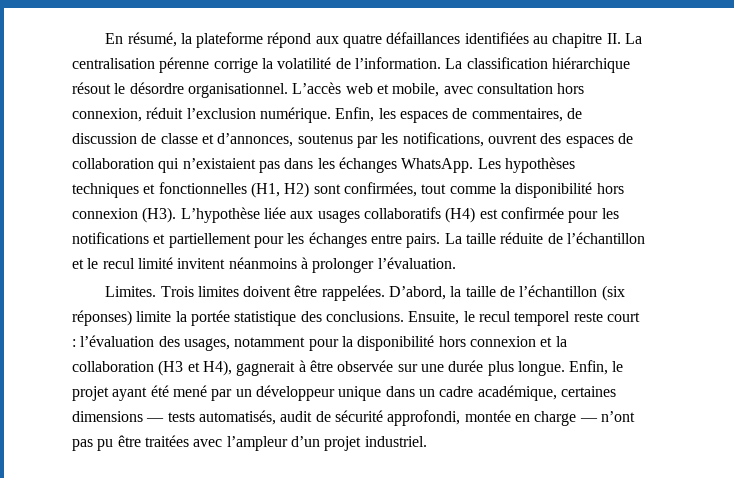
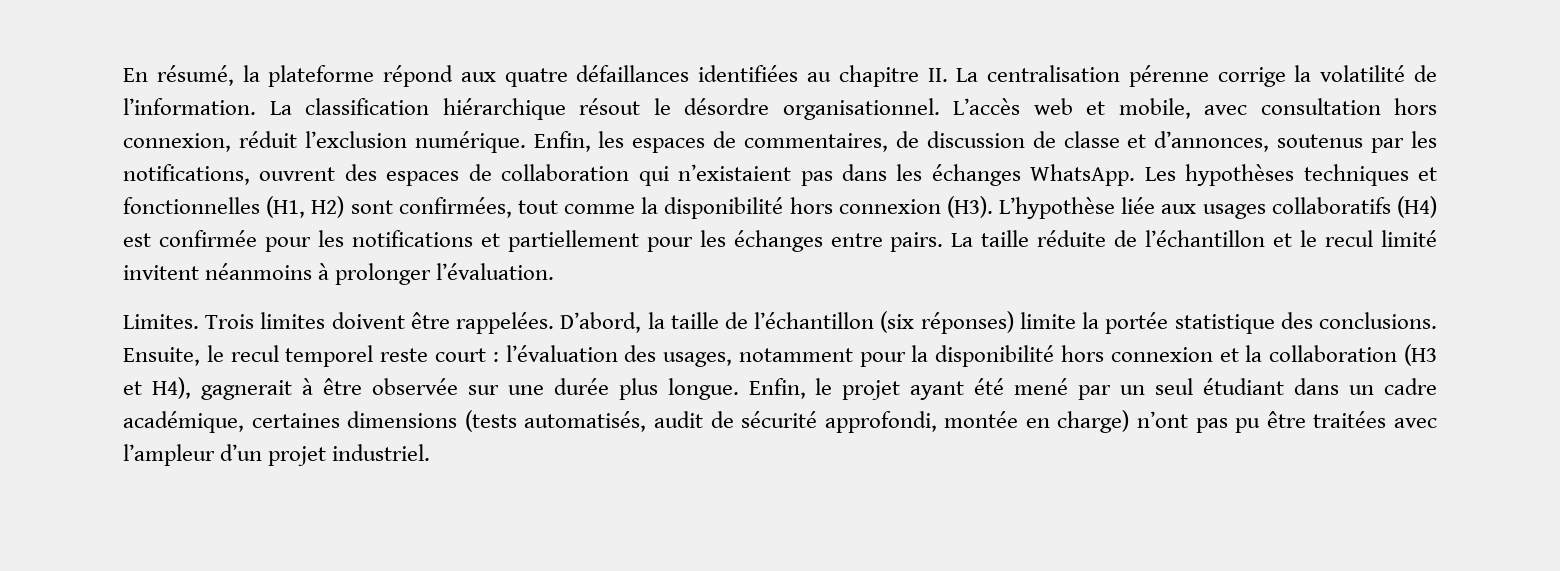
[255,385,382,401] développeur unique -> [1155,378,1285,395] seul étudiant
[146,412,195,422] — tests -> [464,410,517,432] (tests
[534,411,598,426] charge — -> [1057,410,1130,433] charge)

